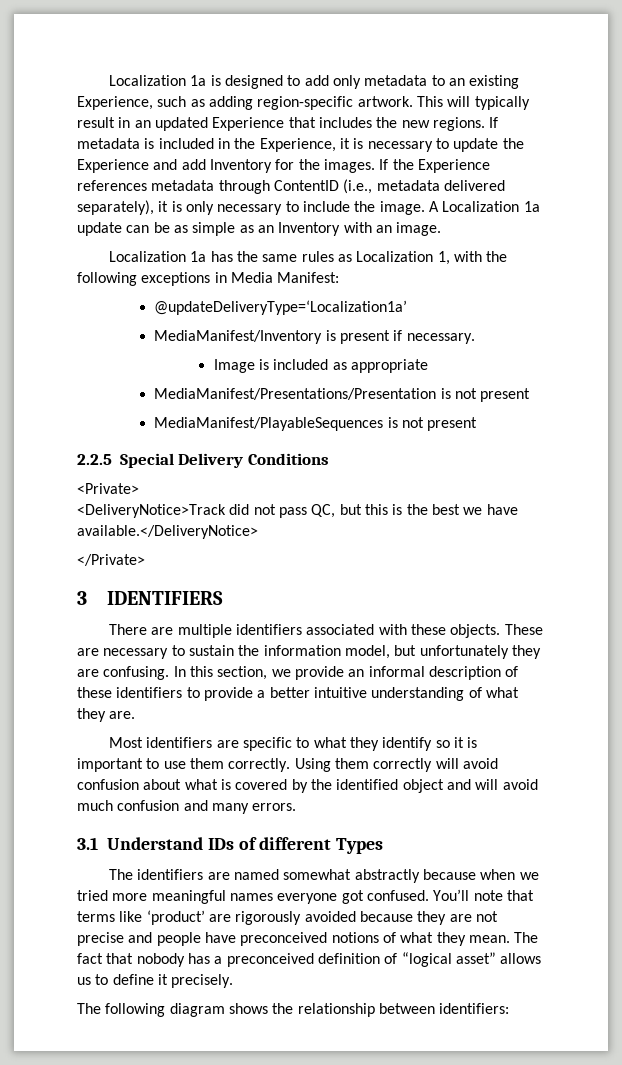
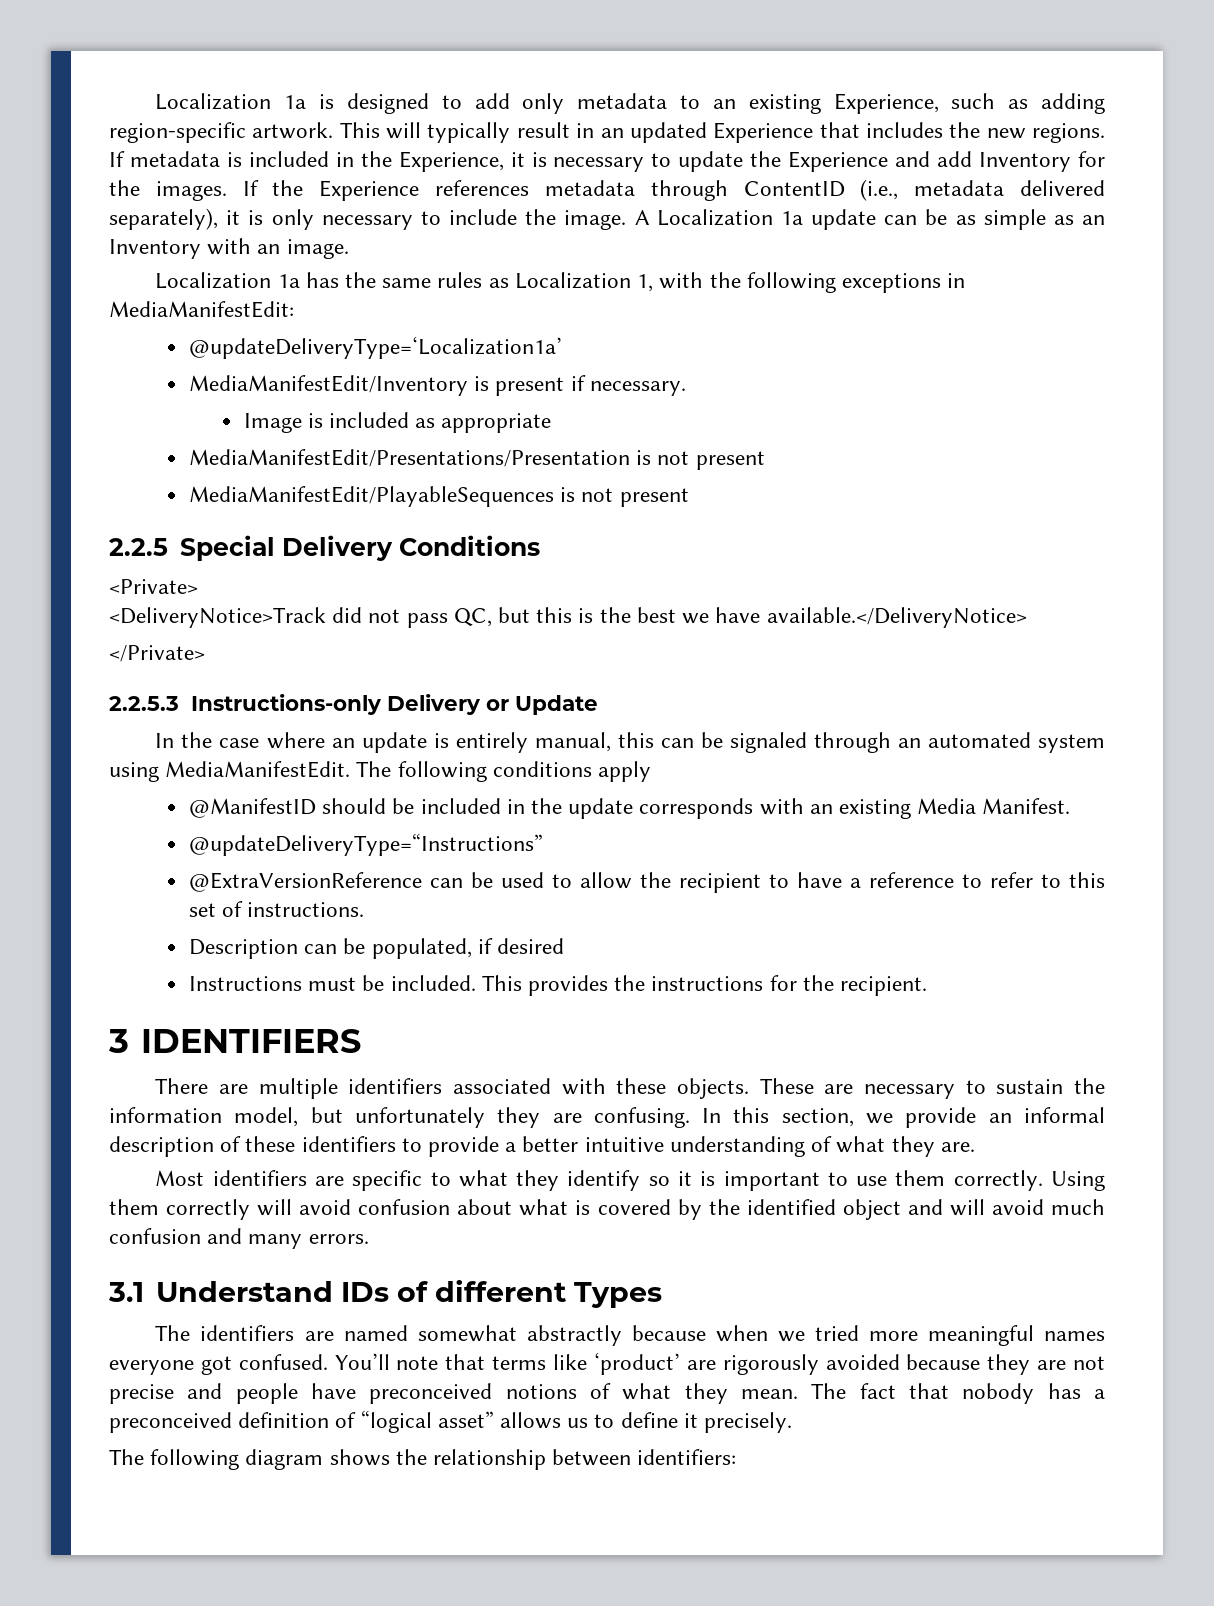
[230,272,340,283] Media Manifest: -> [109,301,294,318] MediaManifestEdit:
[154,330,323,344] MediaManifest/Inventory -> [188,375,468,396] MediaManifestEdit/Inventory
[154,388,531,402] [154,417,384,431] MediaManifest/Presentations/Presentation is not present // MediaManifest/PlayableSequences -> [188,449,765,470] [188,486,554,507] MediaManifestEdit/Presentations/Presentation is not present // MediaManifestEdit/PlayableSequences
(145, 560) none -> [109,694,598,715] [155,732,1106,753] [109,761,652,782] [188,798,1071,819] [188,833,543,856] [188,872,1106,893] [188,901,365,917] [188,938,564,959] [188,975,928,996] // 2.2.5.3 Instructions-only Delivery or Update // In the case where an update is entirely manual, this can be signaled through an automated system using MediaManifestEdit. The following conditions apply // @ManifestID should be included in the update corresponds with an existing Media Manifest. // @updateDeliveryType=“Instructions” // @ExtraVersionReference can be used to allow the recipient to have a reference to refer to this set of instructions. // Description can be populated, if desired // Instructions must be included. This provides the instructions for the recipient.

